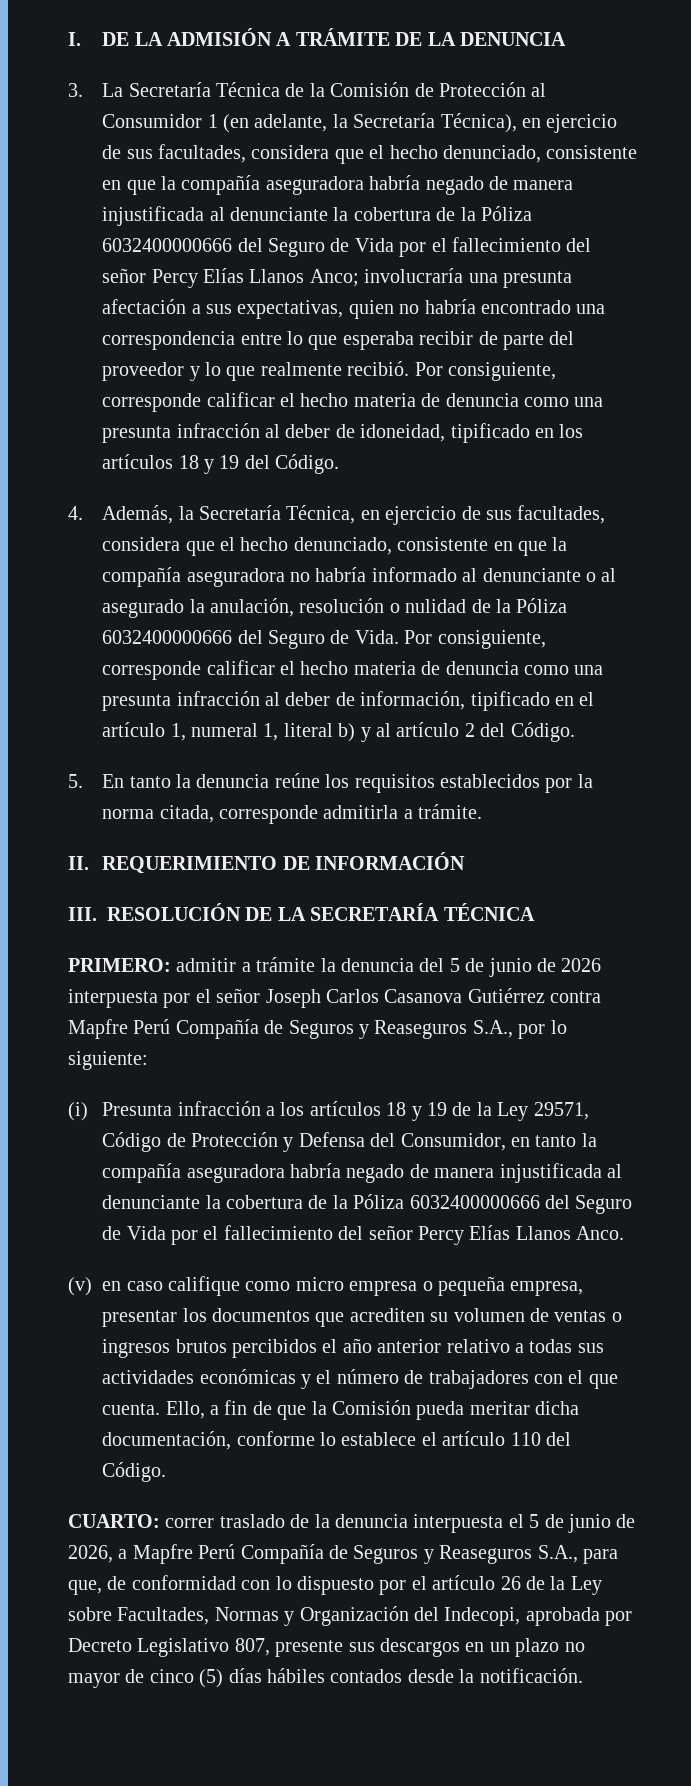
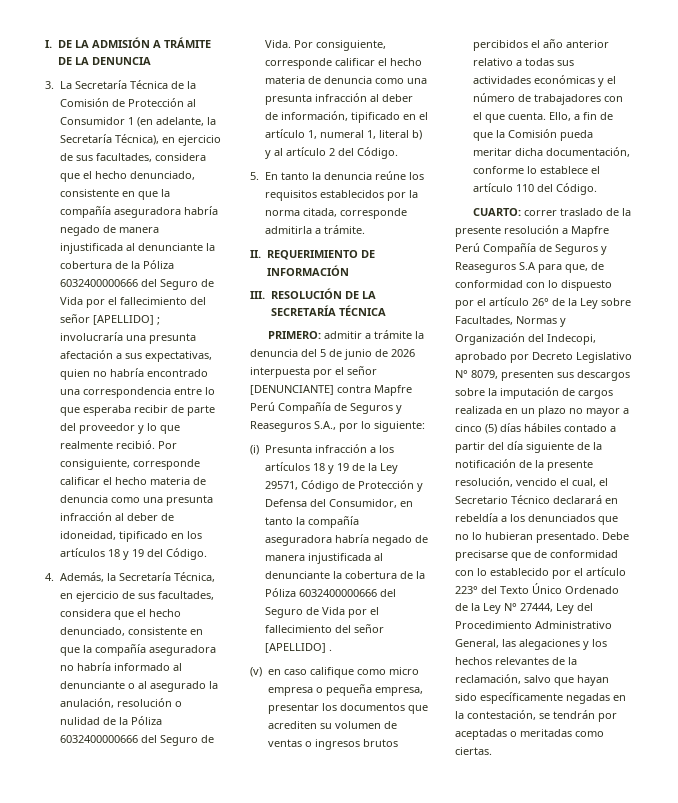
[151,268,359,288] Percy Elías Llanos Anco; -> [92,315,160,325] [APELLIDO] ;
[265,988,545,1008] Joseph Carlos Casanova Gutiérrez -> [250,385,334,395] [DENUNCIANTE]
[417,1225,625,1245] Percy Elías Llanos Anco. -> [264,643,332,653] [APELLIDO] .
[335,1514,636,1533] [68,1545,113,1563] denuncia interpuesta el 5 de junio de 2026, -> [455,225,559,237] presente resolución
[537,1545,578,1563] S.A., -> [519,262,536,270] S.A
[500,1576,521,1590] 26 -> [532,298,549,306] 26°
[525,1607,600,1626] aprobada -> [455,352,507,363] aprobado
[234,1638,460,1657] 807, presente sus descargos -> [455,370,630,381] [455,387,613,399] [455,406,502,414] N° 8079, presenten sus descargos sobre la imputación de cargos realizada
[125,1669,145,1683] de -> [623,408,629,414] a
[330,1668,583,1683] contados desde la notificación. -> [564,424,616,432] [455,441,602,453] [455,459,593,471] [455,477,608,487] [455,495,618,504] [455,513,618,525] [455,532,629,543] [455,550,618,561] [455,567,626,579] [455,583,619,594] [455,603,593,614] [455,621,612,629] [455,639,607,650] [455,657,577,665] [455,674,609,686] [455,692,626,704] [455,710,617,722] [455,729,604,740] [455,747,492,755] contado a partir del día siguiente de la notificación de la presente resolución, vencido el cual, el Secretario Técnico declarará en rebeldía a los denunciados que no lo hubieran presentado. Debe precisarse que de conformidad con lo establecido por el artículo 223° del Texto Único Ordenado de la Ley N° 27444, Ley del Procedimiento Administrativo General, las alegaciones y los hechos relevantes de la reclamación, salvo que hayan sido específicamente negadas en la contestación, se tendrán por aceptadas o meritadas como ciertas.

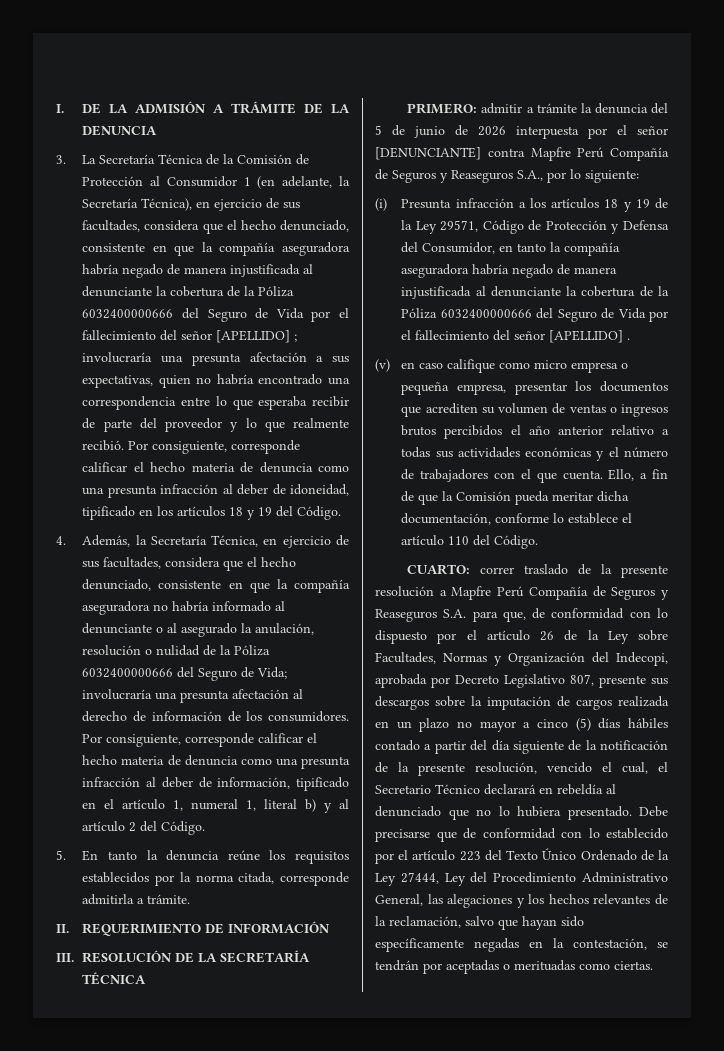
[264,40,291,48] Vida. -> [257,667,288,679] [82,689,304,703] [82,711,349,722] Vida; involucraría una presunta afectación al derecho de información de los consumidores.
[519,262,536,270] S.A -> [443,609,467,618] S.A.
[532,298,549,306] 26° -> [540,631,554,641] 26
[455,352,507,363] aprobado -> [375,674,427,688] aprobada
[455,370,554,381] N° 8079, presenten -> [570,674,646,688] 807, presente
[501,514,595,522] a los denunciados -> [606,784,616,794] [375,806,441,817] al denunciado
[485,532,533,540] hubieran -> [517,806,561,817] hubiera
[455,586,478,594] 223° -> [459,851,481,861] 223
[504,603,517,611] N° -> (396, 879) none
[520,729,572,737] meritadas -> [514,960,575,971] merituadas

